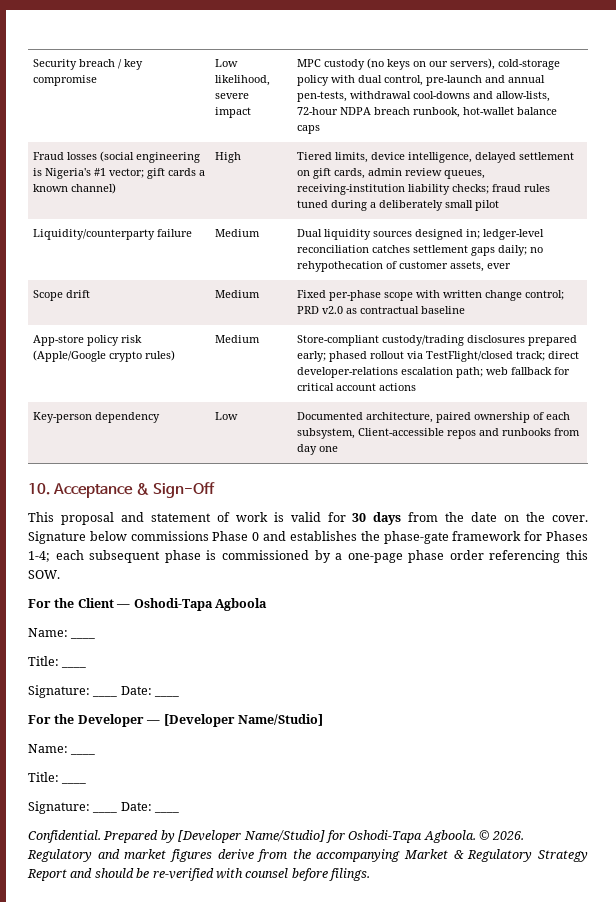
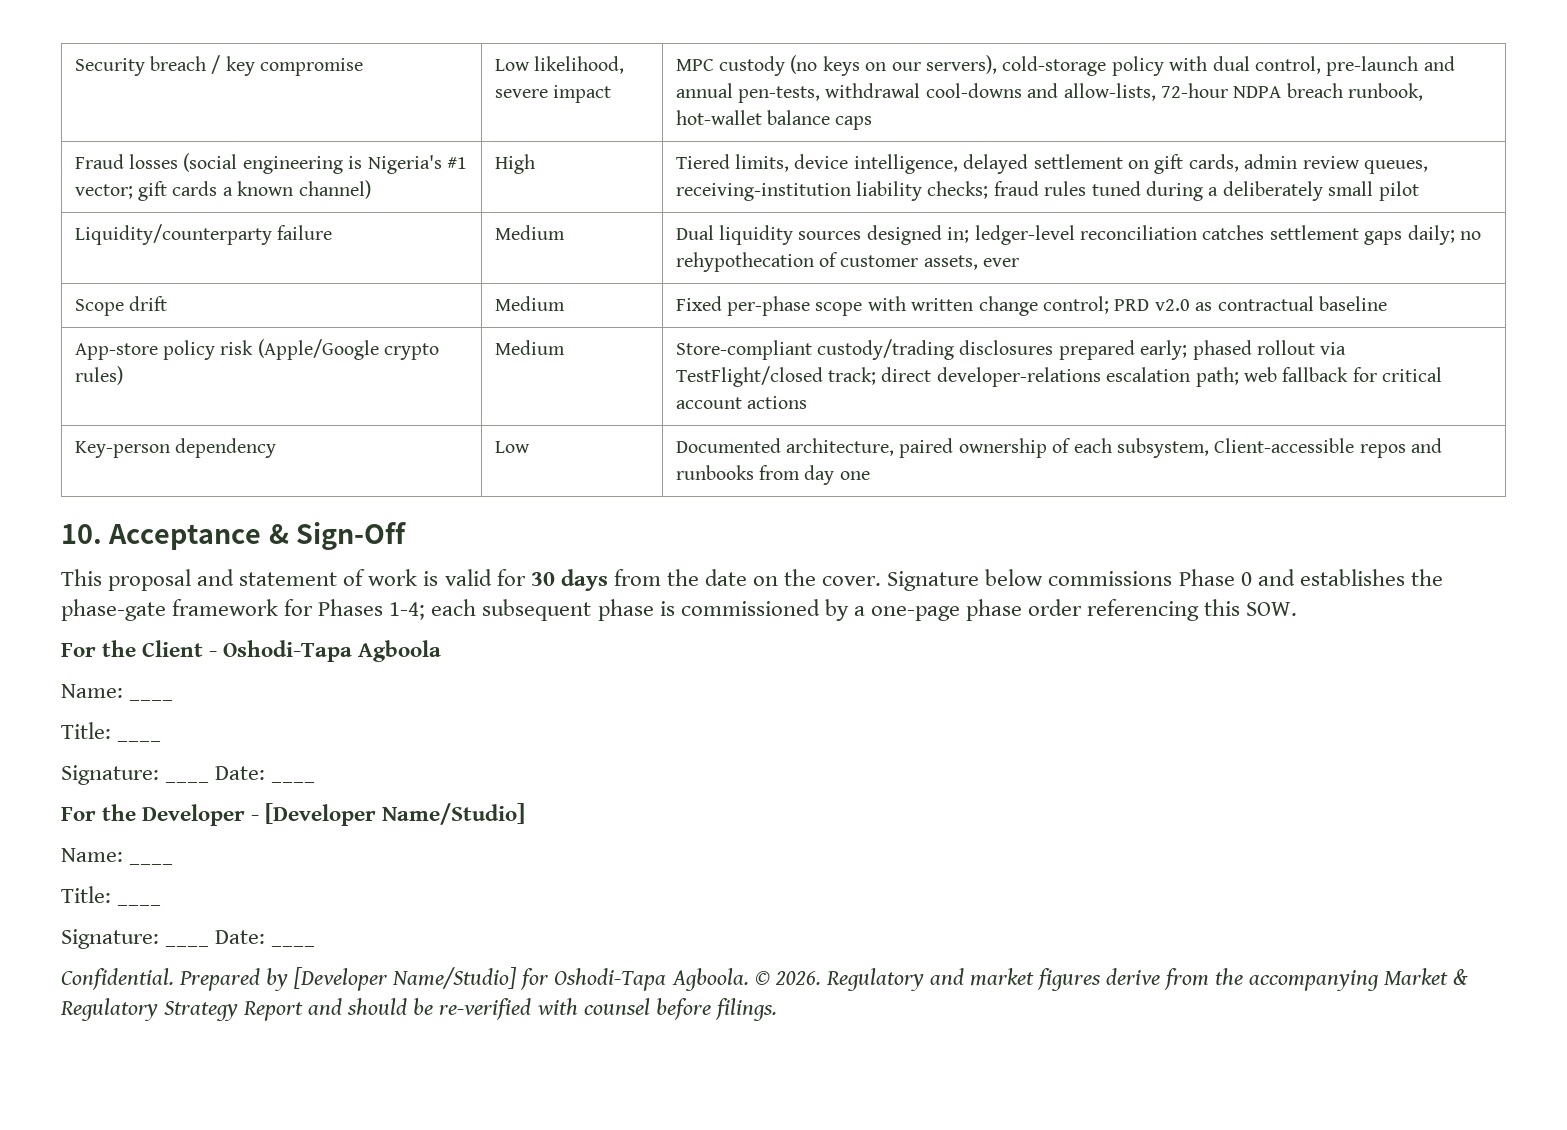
[116,604,131,608] — -> [209,651,218,657] -
[146,720,161,724] — -> [251,815,260,821] -

